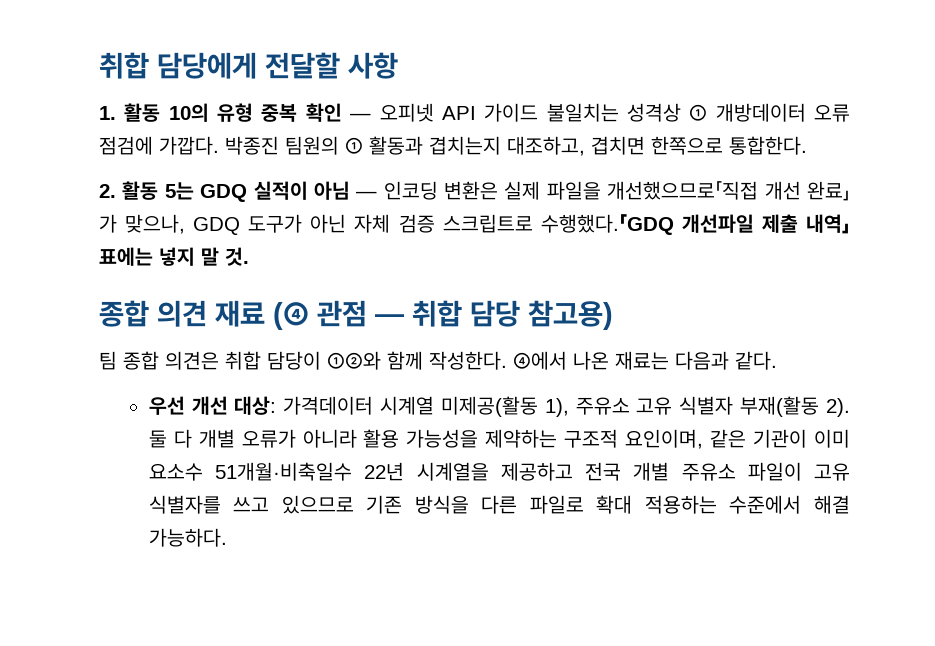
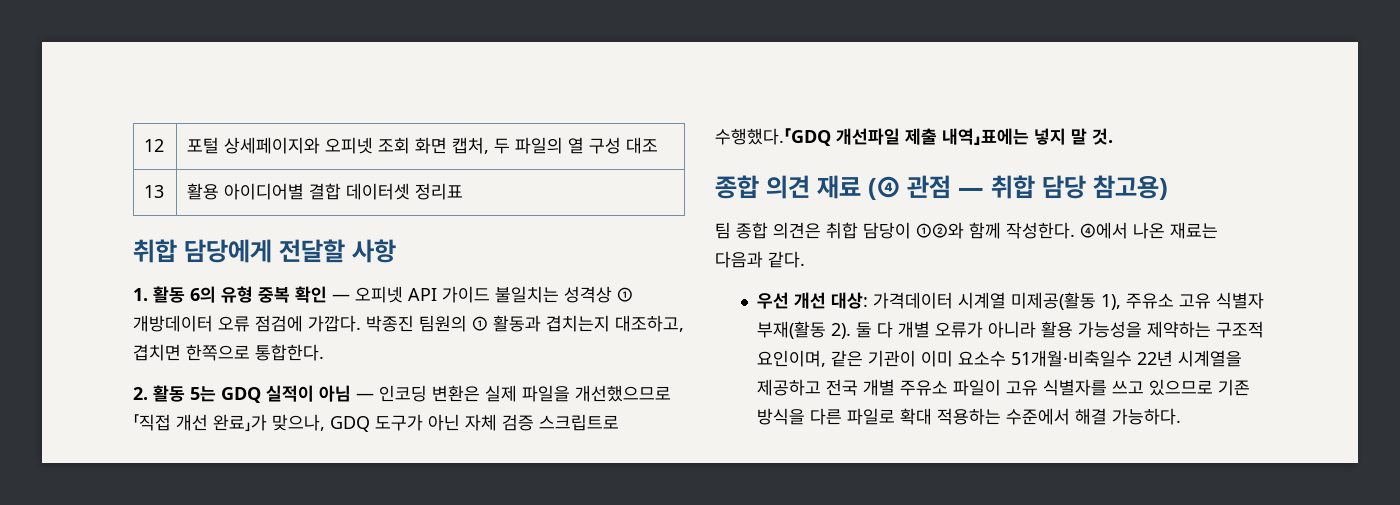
(99, 65) none -> [144,139,165,152] [187,137,659,154] [144,185,165,198] [187,183,464,200] 12 | 포털 상세페이지와 오피넷 조회 화면 캡처, 두 파일의 열 구성 대조 // 13 | 활용 아이디어별 결합 데이터셋 정리표 //
[168,103,209,122] 10의 -> [190,286,216,303] 6의

